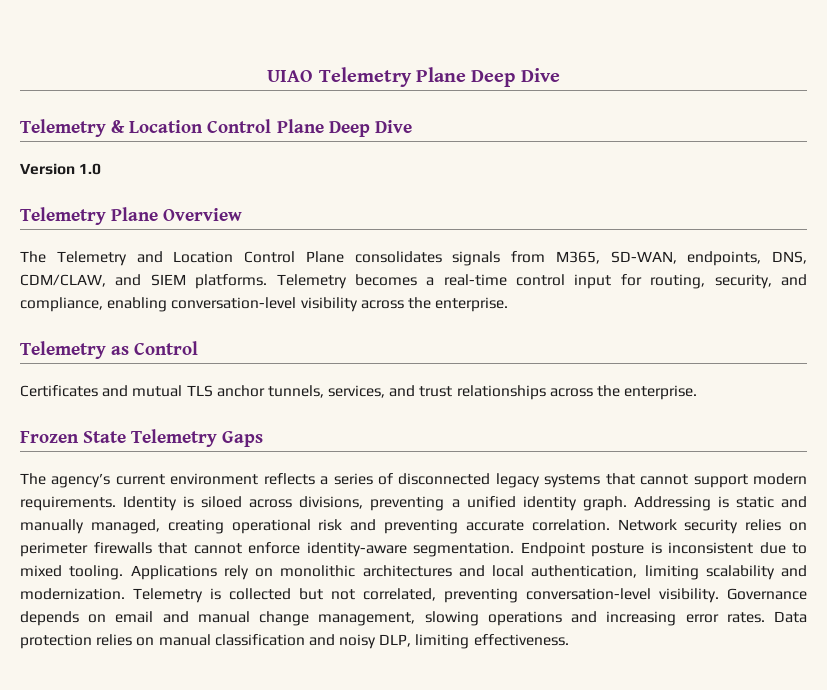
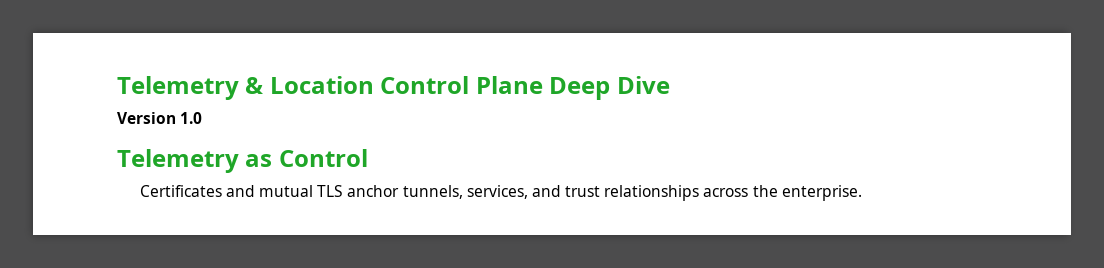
[267,67,560,87] UIAO Telemetry Plane Deep Dive // -> (117, 88) none
[20,207,243,225] [20,251,807,266] [20,274,807,289] [20,297,509,312] // Telemetry Plane Overview // The Telemetry and Location Control Plane consolidates signals from M365, SD-WAN, endpoints, DNS, CDM/CLAW, and SIEM platforms. Telemetry becomes a real-time control input for routing, security, and compliance, enabling conversation-level visibility across the enterprise. -> (203, 118) none
[20,429,264,447] [20,473,808,488] [20,496,807,511] [20,519,807,534] [20,542,807,557] [20,565,807,580] [20,588,807,603] [20,611,808,626] [20,634,569,649] // Frozen State Telemetry Gaps // The agency’s current environment reflects a series of disconnected legacy systems that cannot support modern requirements. Identity is siloed across divisions, preventing a unified identity graph. Addressing is static and manually managed, creating operational risk and preventing accurate correlation. Network security relies on perimeter firewalls that cannot enforce identity-aware segmentation. Endpoint posture is inconsistent due to mixed tooling. Applications rely on monolithic architectures and local authentication, limiting scalability and modernization. Telemetry is collected but not correlated, preventing conversation-level visibility. Governance depends on email and manual change management, slowing operations and increasing error rates. Data protection relies on manual classification and noisy DLP, limiting effectiveness. -> (862, 193) none

